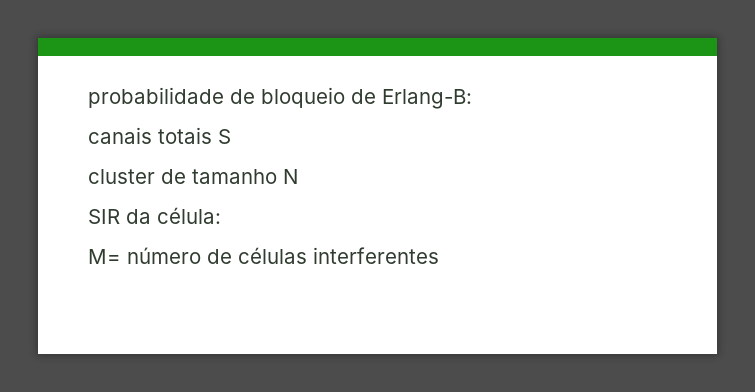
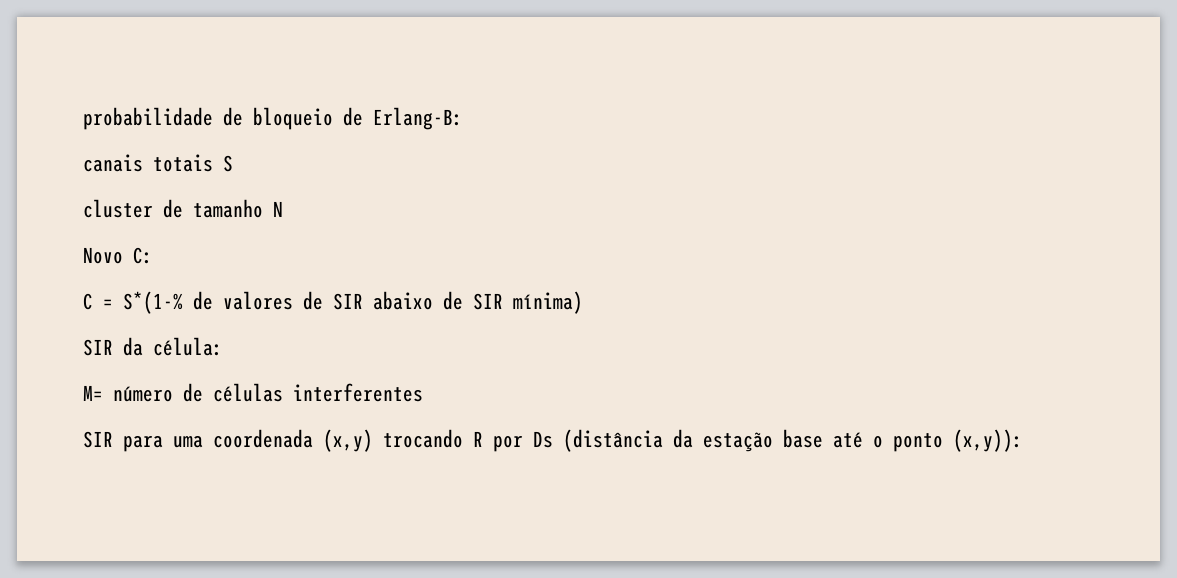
(298, 176) none -> [83,247,153,264] [83,291,583,314] // Novo C: // C = S*(1-% de valores de SIR abaixo de SIR mínima)
(439, 255) none -> [83,429,1023,452] // SIR para uma coordenada (x,y) trocando R por Ds (distância da estação base até o ponto (x,y)):

